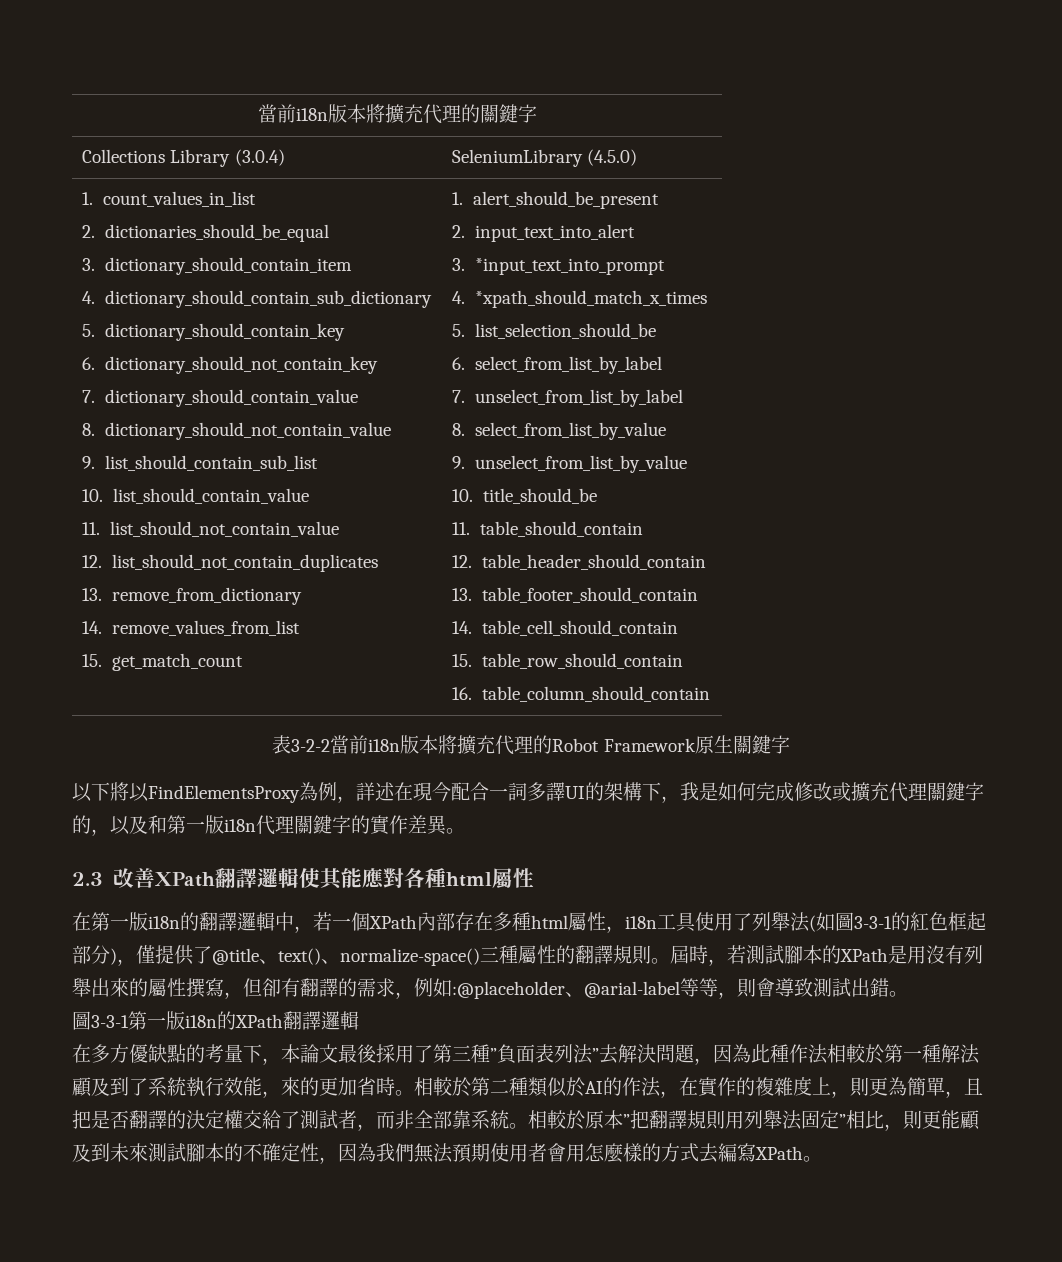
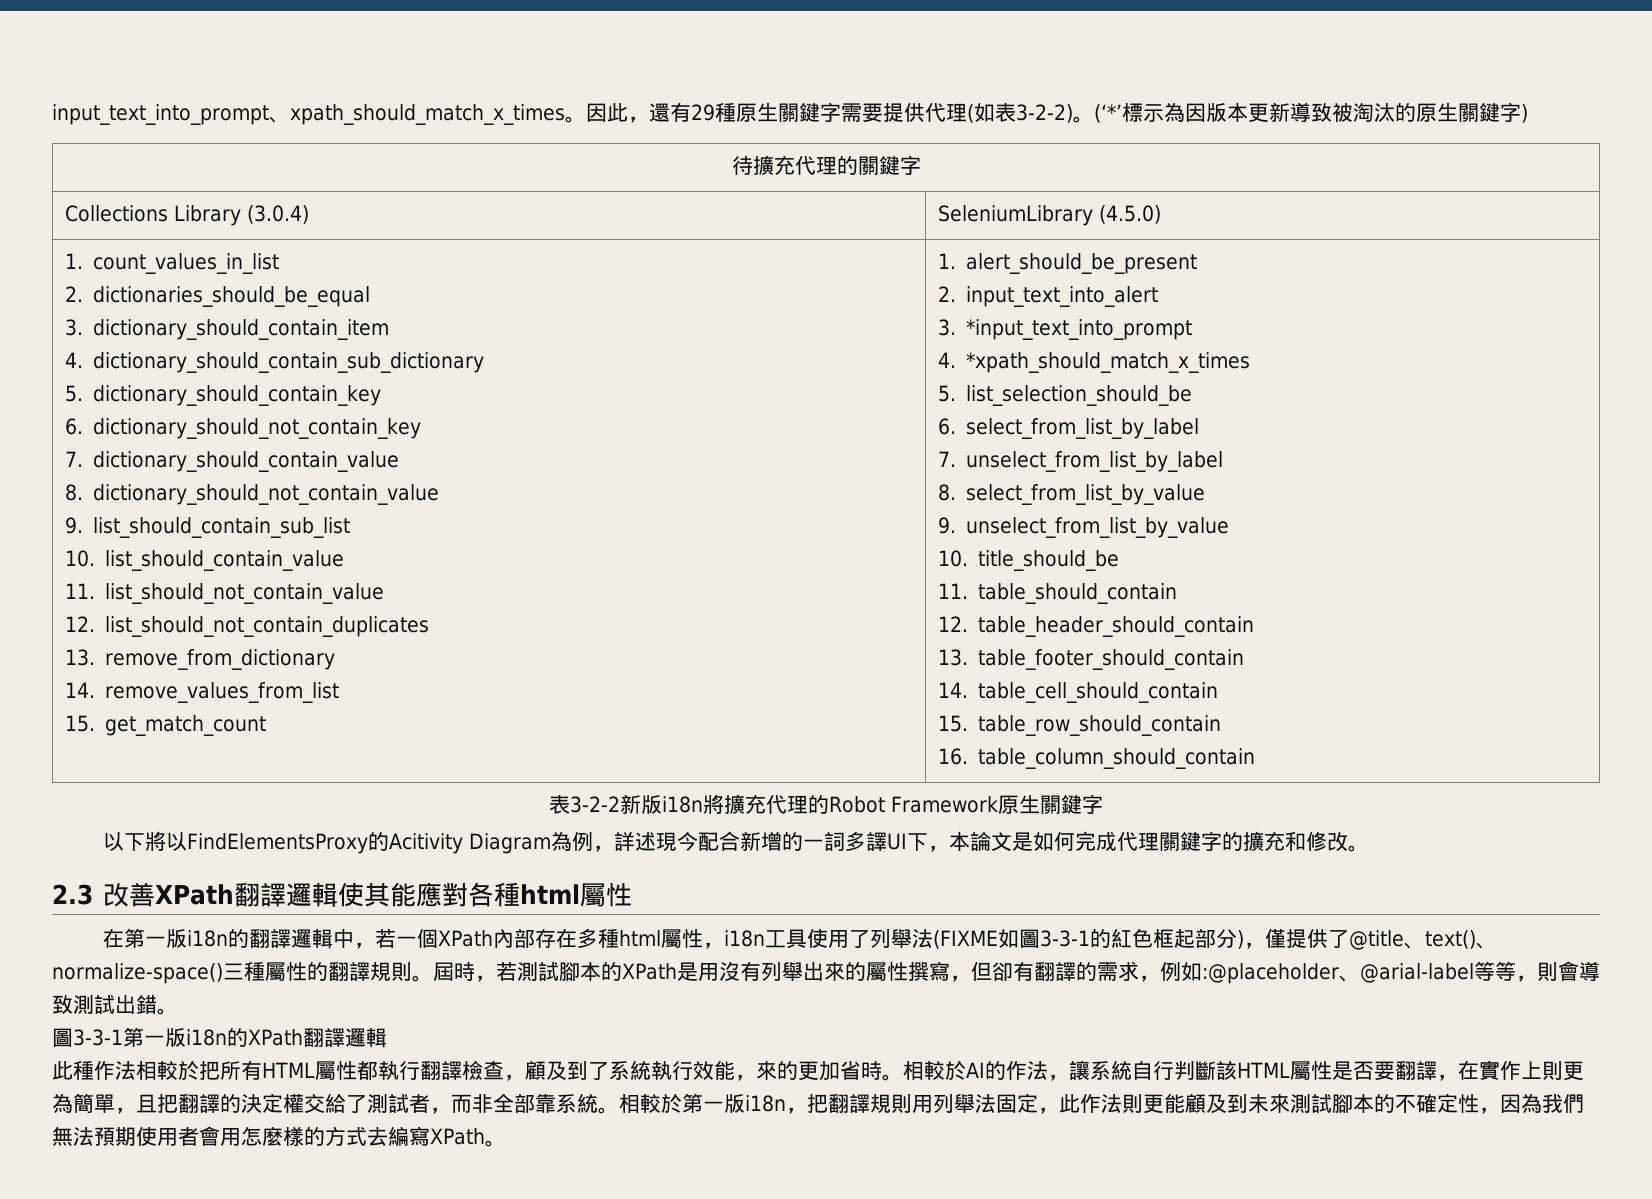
[257,104,385,123] 當前i18n版本將 -> [52,102,1528,125] [731,155,753,175] input_text_into_prompt、xpath_should_match_x_times。因此，還有29種原生關鍵字需要提供代理(如表3-2-2)。(‘*’標示為因版本更新導致被淘汰的原生關鍵字) // 待
[330,735,439,754] 當前i18n版本 -> [620,794,704,814] 新版i18n
(300, 794) none -> [367,832,551,854] 的Acitivity Diagram
[394,782,413,801] 在 -> (656, 841) none
(489, 791) none -> [739,831,803,851] 新增的
[585,782,984,803] [72,815,447,836] 的架構下，我是如何完成修改或擴充代理關鍵字的，以及和第一版i18n代理關鍵字的實作差異 -> [906,831,1348,852] 下，本論文是如何完成代理關鍵字的擴充和修改
[809,915,816,932] ( -> [932,930,998,949] (FIXME
[72,1044,980,1065] 在多方優缺點的考量下，本論文最後採用了第三種”負面表列法”去解決問題，因為此種作法相較於第一種解法 -> [52,1060,525,1081] 此種作法相較於把所有HTML屬性都執行翻譯檢查，
[471,1077,850,1098] 第二種類似於AI的作法，在實作的複雜度上， -> [966,1060,1542,1081] AI的作法，讓系統自行判斷該HTML屬性是否要翻譯，在實作上
[91,1110,129,1129] 是否 -> (178, 1103) none
[585,1110,630,1129] 原本” -> [682,1093,807,1114] 第一版i18n，
[839,1110,903,1131] ”相比， -> [1038,1094,1122,1114] ，此作法

